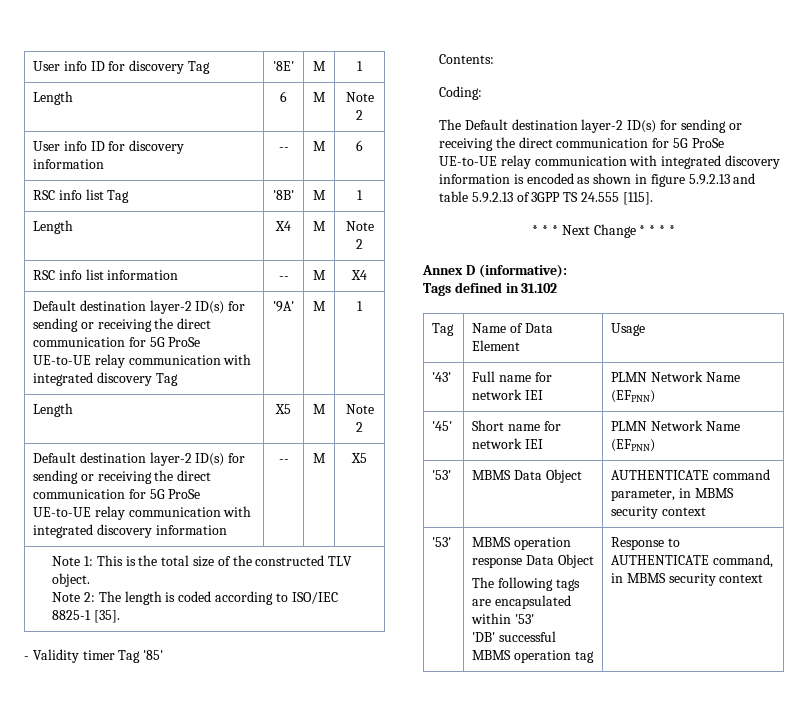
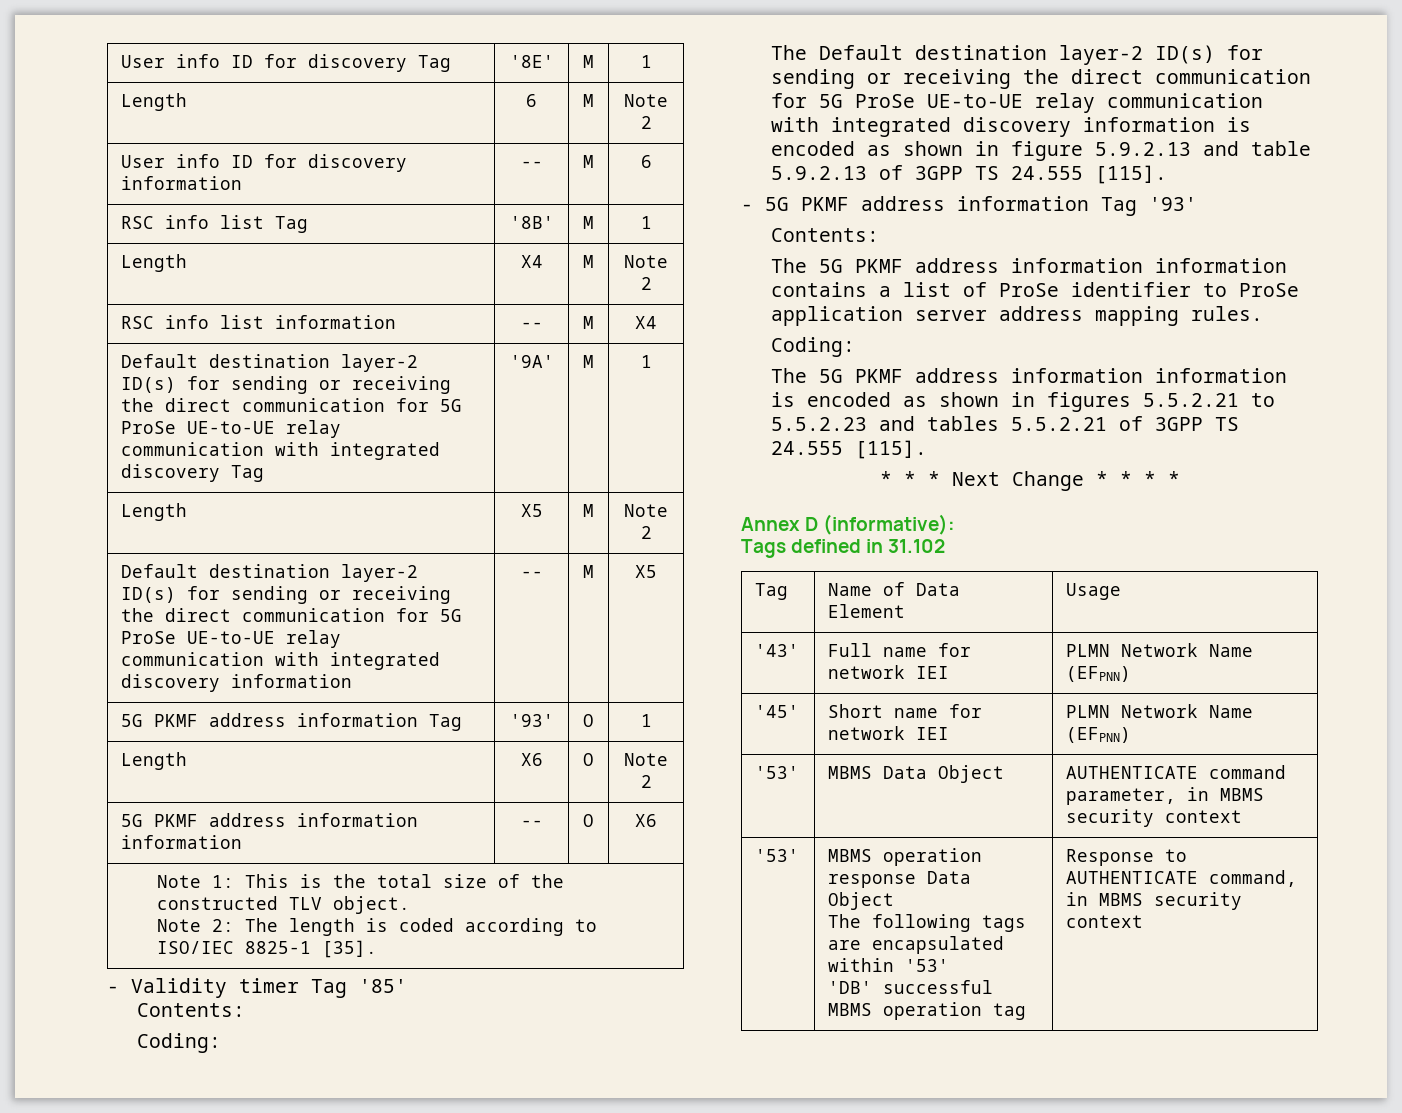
(367, 458) none -> [121,713,463,731] [509,714,554,727] [583,714,594,727] [640,714,652,727] [121,752,188,770] [520,753,543,766] [583,753,594,766] [624,753,668,766] [640,775,652,788] [121,813,419,827] [121,835,243,849] [520,820,543,827] [583,814,594,827] [635,814,657,827] // 5G PKMF address information Tag | '93' | O | 1 // Length | X6 | O | Note 2 // 5G PKMF address information information | -- | O | X6
(653, 198) none -> [741,196,1197,216] [771,228,880,242] [771,258,1288,273] [771,282,1300,297] [771,306,1264,326] [771,337,856,357] [771,368,1288,383] [771,392,1276,412] [771,416,1240,431] [771,440,928,459] // - 5G PKMF address information Tag '93' // Contents: // The 5G PKMF address information information contains a list of ProSe identifier to ProSe application server address mapping rules. // Coding: // The 5G PKMF address information information is encoded as shown in figures 5.5.2.21 to 5.5.2.23 and tables 5.5.2.21 of 3GPP TS 24.555 [115].

